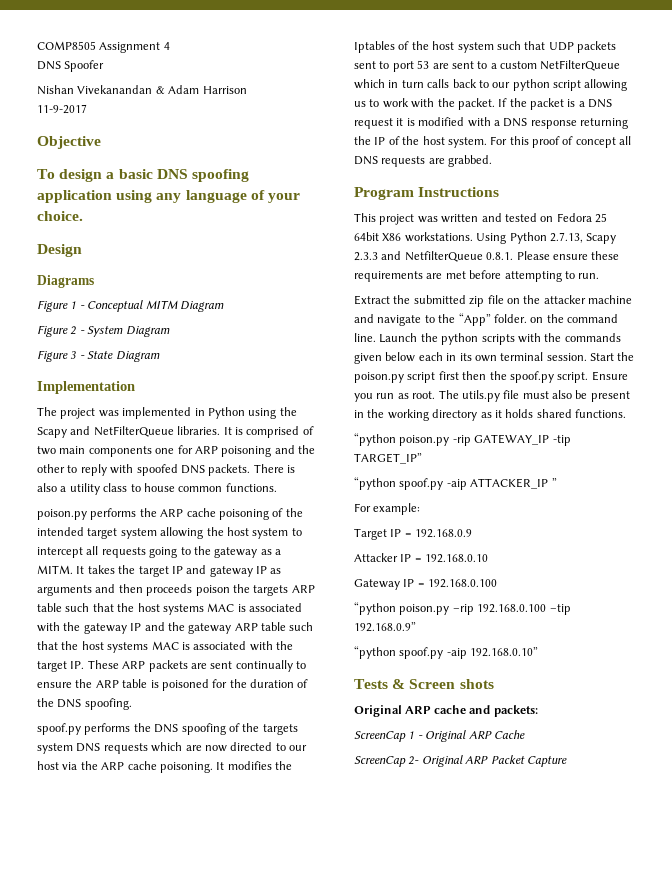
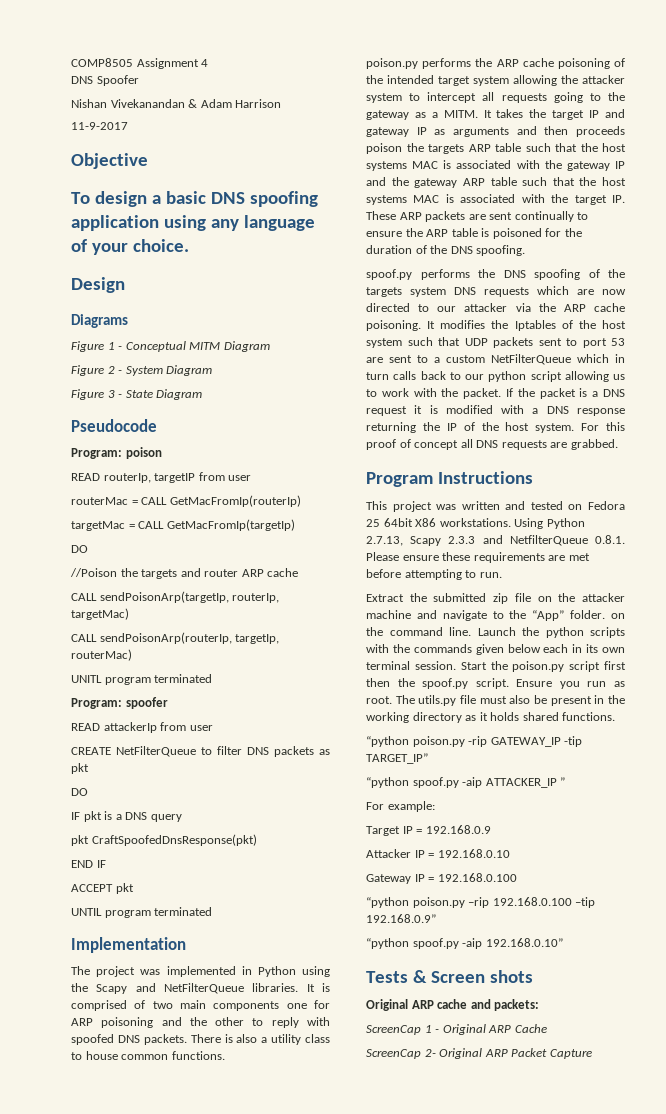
(160, 356) none -> [71,419,157,432] [71,447,162,459] [71,472,252,483] [71,495,301,507] [71,519,295,531] [71,545,88,553] [70,568,299,579] [71,591,280,603] [71,608,129,620] [71,632,280,644] [71,649,132,661] [71,674,213,685] [71,697,168,709] [71,722,213,733] [71,746,330,757] [71,763,89,774] [71,788,88,796] [71,811,182,822] [71,834,257,846] [71,860,106,868] [71,883,134,894] [71,907,213,918] // Pseudocode // Program: poison // READ routerIp, targetIP from user // routerMac = CALL GetMacFromIp(routerIp) // targetMac = CALL GetMacFromIp(targetIp) // DO // //Poison the targets and router ARP cache // CALL sendPoisonArp(targetIp, routerIp, targetMac) // CALL sendPoisonArp(routerIp, targetIp, routerMac) // UNITL program terminated // Program: spoofer // READ attackerIp from user // CREATE NetFilterQueue to filter DNS packets as pkt // DO // IF pkt is a DNS query // pkt CraftSpoofedDnsResponse(pkt) // END IF // ACCEPT pkt // UNTIL program terminated
[226,527,249,536] host -> [582,75,625,84] attacker
[37,761,59,770] host -> [464,303,508,312] attacker

